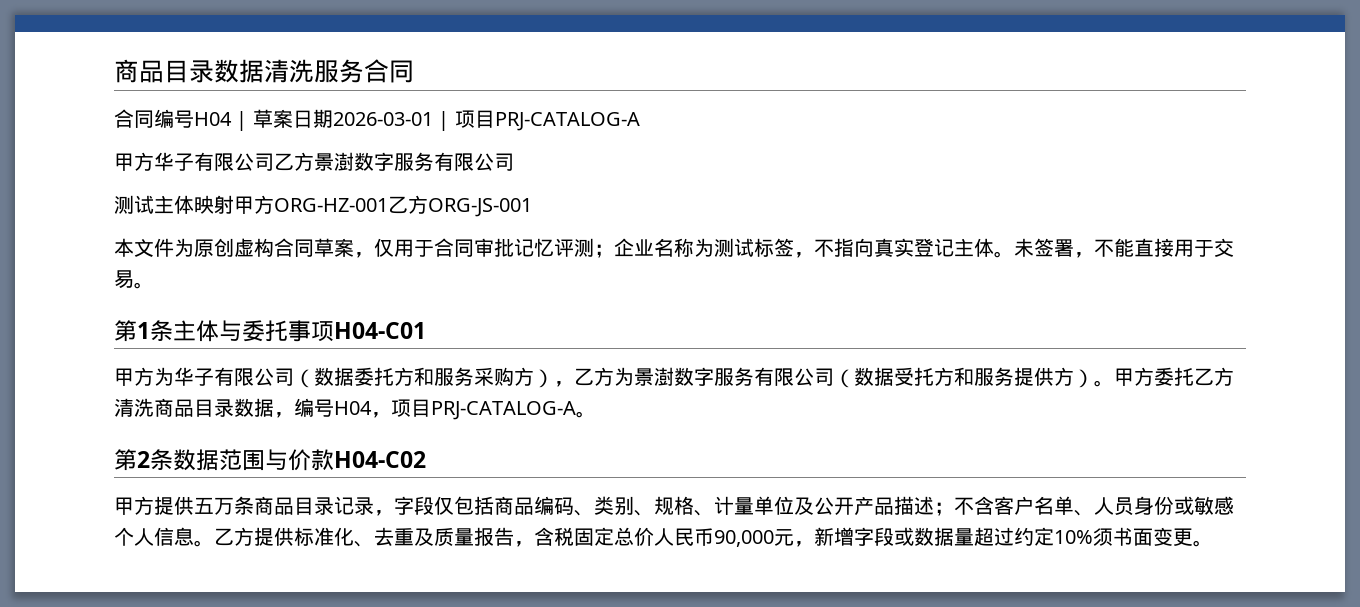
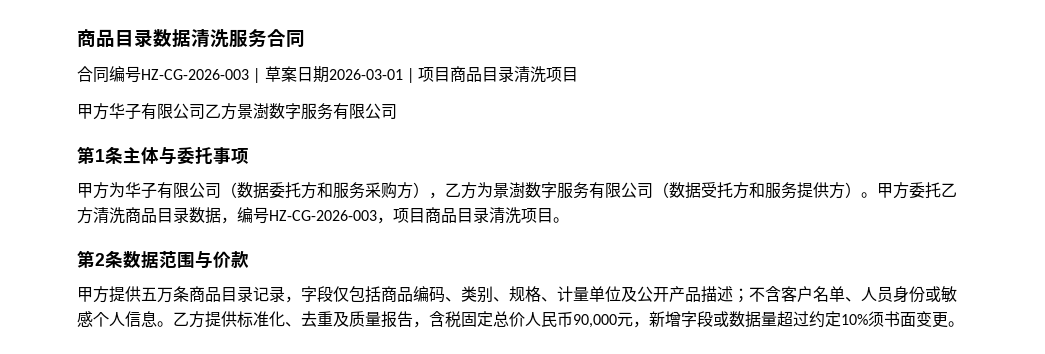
[194,112,232,126] H04 -> [141,69,249,80] HZ-CG-2026-003
[494,112,640,131] PRJ-CATALOG-A -> [450,66,579,83] 商品目录清洗项目
[114,195,532,217] [114,238,1234,258] [114,270,154,289] // 测试主体映射甲方ORG-HZ-001乙方ORG-JS-001 // 本文件为原创虚构合同草案，仅用于合同审批记忆评测；企业名称为测试标签，不指向真实登记主体。未签署，不能直接用于交易。 -> (397, 111) none
[334,322,426,339] H04-C01 -> (249, 156) none
[334,399,576,420] H04，项目PRJ-CATALOG-A -> [269,207,553,224] HZ-CG-2026-003，项目商品目录清洗项目
[334,451,426,468] H04-C02 -> (249, 259) none

